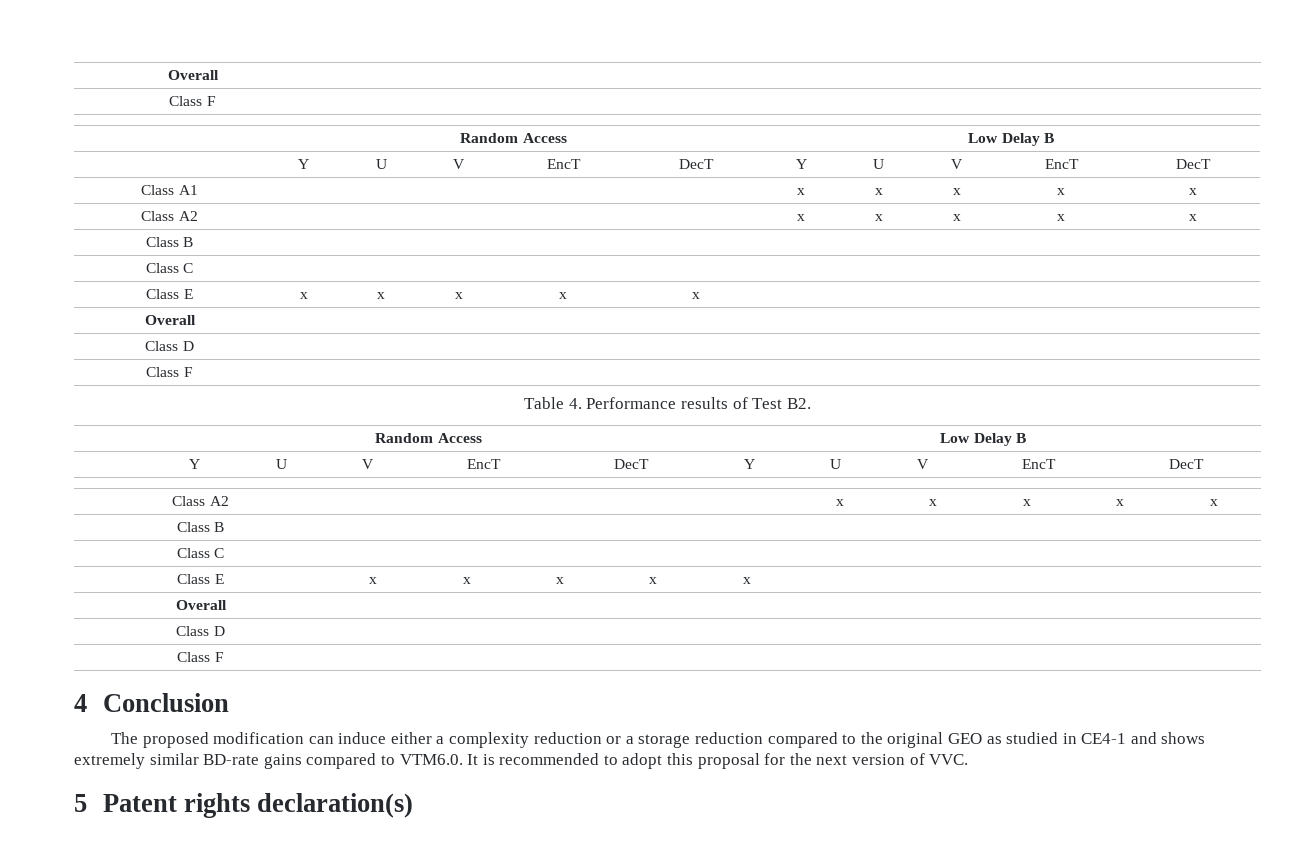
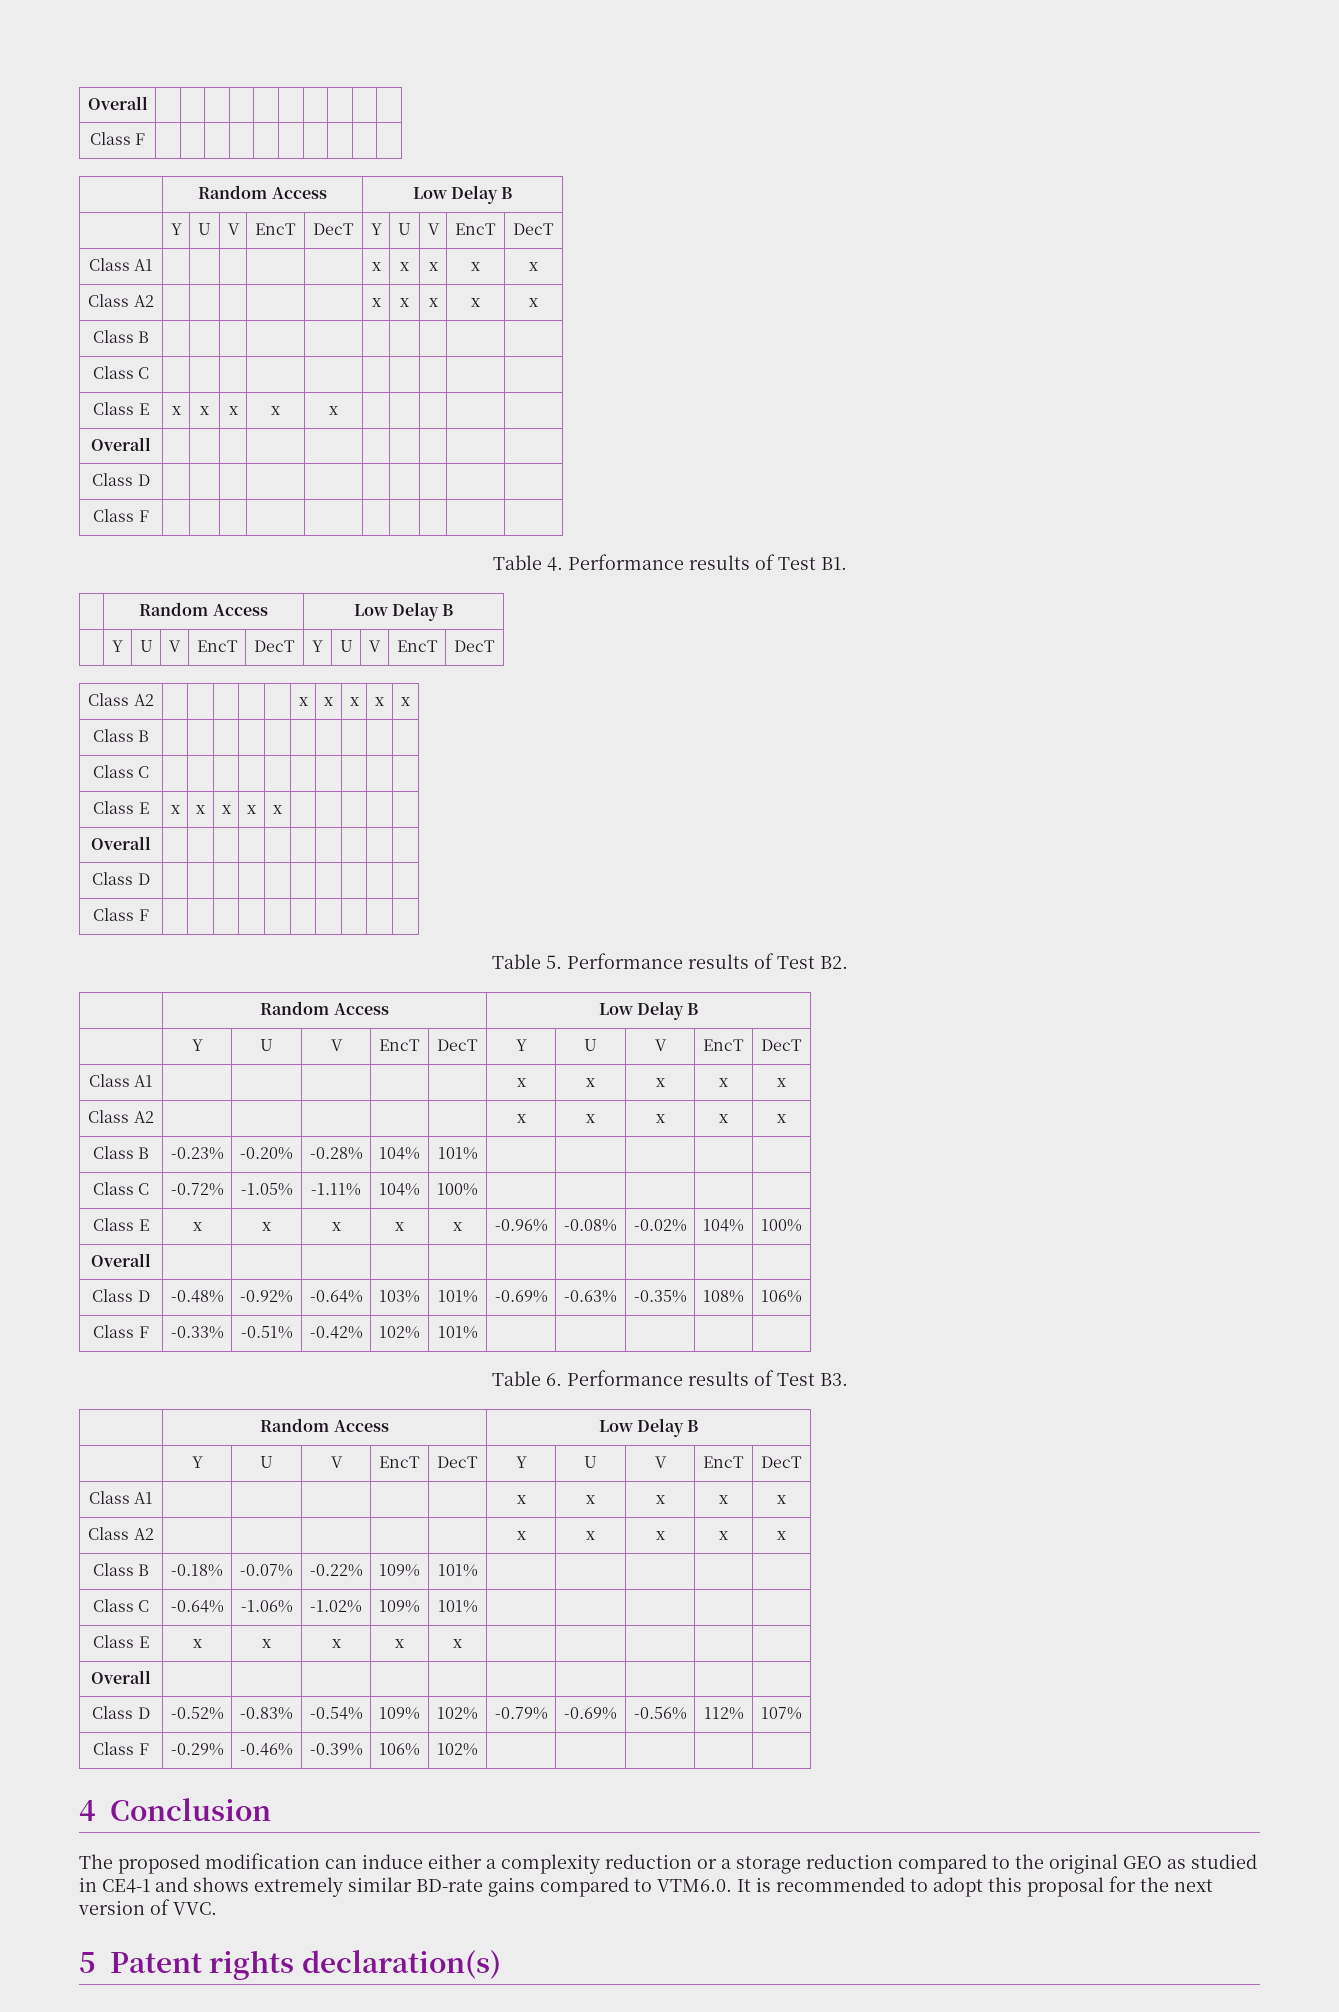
[786,398,811,409] B2. -> [820,557,847,570] B1.
(224, 657) none -> [491,953,848,969] [260,1001,389,1015] [598,1001,699,1020] [191,1039,203,1051] [260,1039,273,1051] [330,1039,343,1051] [379,1039,420,1051] [437,1039,478,1051] [515,1039,527,1051] [584,1039,597,1051] [654,1039,667,1051] [703,1039,744,1051] [761,1039,802,1051] [88,1074,154,1087] [516,1078,526,1087] [586,1078,595,1087] [655,1078,665,1087] [719,1078,728,1087] [777,1078,786,1087] [88,1110,154,1123] [516,1114,526,1123] [586,1114,595,1123] [655,1114,665,1123] [719,1114,728,1123] [777,1114,786,1123] [92,1146,150,1159] [170,1147,224,1160] [240,1147,293,1160] [309,1147,363,1160] [379,1147,420,1160] [437,1147,478,1160] [92,1182,150,1195] [170,1183,224,1196] [240,1183,293,1196] [311,1183,361,1196] [379,1183,420,1196] [437,1183,478,1196] [93,1218,149,1231] [192,1222,202,1231] [262,1222,271,1231] [331,1222,341,1231] [395,1222,404,1231] [453,1222,462,1231] [494,1219,548,1232] [564,1219,617,1232] [633,1219,687,1232] [703,1219,744,1232] [761,1219,802,1232] [91,1253,151,1267] [92,1289,150,1302] [170,1290,224,1303] [240,1290,293,1303] [309,1290,363,1303] [379,1290,420,1303] [437,1290,478,1303] [494,1290,548,1303] [564,1290,617,1303] [633,1290,687,1303] [703,1290,744,1303] [761,1290,802,1303] [93,1325,149,1338] [170,1326,224,1339] [240,1326,293,1339] [309,1326,363,1339] [379,1326,420,1339] [437,1326,478,1339] [491,1370,848,1386] [260,1418,389,1432] [598,1418,699,1437] [191,1456,203,1468] [260,1456,273,1468] [330,1456,343,1468] [379,1456,420,1468] [437,1456,478,1468] [515,1456,527,1468] [584,1456,597,1468] [654,1456,667,1468] [703,1456,744,1468] [761,1456,802,1468] [88,1491,154,1504] [516,1495,526,1504] [586,1495,595,1504] [655,1495,665,1504] [719,1495,728,1504] [777,1495,786,1504] [88,1527,154,1540] [516,1531,526,1540] [586,1531,595,1540] [655,1531,665,1540] [719,1531,728,1540] [777,1531,786,1540] [92,1563,150,1576] [171,1564,223,1577] [240,1564,293,1577] [309,1564,363,1577] [379,1564,420,1577] [437,1564,478,1577] [92,1599,150,1612] [170,1600,224,1613] [240,1600,293,1613] [310,1600,362,1613] [379,1600,420,1613] [437,1600,478,1613] [93,1635,149,1648] [192,1639,202,1648] [262,1639,271,1648] [331,1639,341,1648] [395,1639,404,1648] [453,1639,462,1648] [91,1670,151,1684] [92,1706,150,1719] [170,1707,224,1720] [240,1707,293,1720] [309,1707,363,1720] [379,1707,420,1720] [437,1707,478,1720] [494,1707,548,1720] [564,1707,617,1720] [633,1707,687,1720] [703,1707,744,1720] [761,1707,802,1720] [93,1742,149,1755] [170,1743,224,1756] [240,1743,293,1756] [309,1743,363,1756] [379,1743,420,1756] [437,1743,478,1756] // Table 5. Performance results of Test B2. // | Random Access | Low Delay B // | Y | U | V | EncT | DecT | Y | U | V | EncT | DecT // Class A1 | | | | | | x | x | x | x | x // Class A2 | | | | | | x | x | x | x | x // Class B | -0.23% | -0.20% | -0.28% | 104% | 101% | | | | | // Class C | -0.72% | -1.05% | -1.11% | 104% | 100% | | | | | // Class E | x | x | x | x | x | -0.96% | -0.08% | -0.02% | 104% | 100% // Overall | | | | | | | | | | // Class D | -0.48% | -0.92% | -0.64% | 103% | 101% | -0.69% | -0.63% | -0.35% | 108% | 106% // Class F | -0.33% | -0.51% | -0.42% | 102% | 101% | | | | | // Table 6. Performance results of Test B3. // | Random Access | Low Delay B // | Y | U | V | EncT | DecT | Y | U | V | EncT | DecT // Class A1 | | | | | | x | x | x | x | x // Class A2 | | | | | | x | x | x | x | x // Class B | -0.18% | -0.07% | -0.22% | 109% | 101% | | | | | // Class C | -0.64% | -1.06% | -1.02% | 109% | 101% | | | | | // Class E | x | x | x | x | x | | | | | // Overall | | | | | | | | | | // Class D | -0.52% | -0.83% | -0.54% | 109% | 102% | -0.79% | -0.69% | -0.56% | 112% | 107% // Class F | -0.29% | -0.46% | -0.39% | 106% | 102% | | | | |

